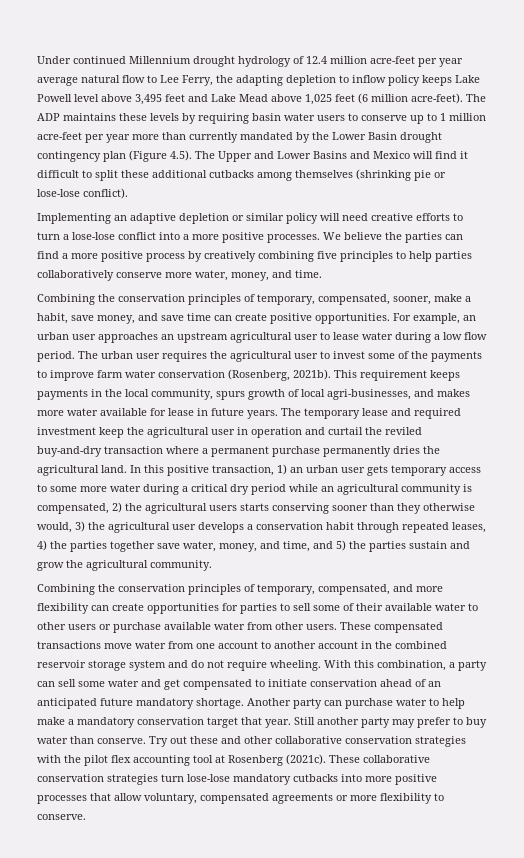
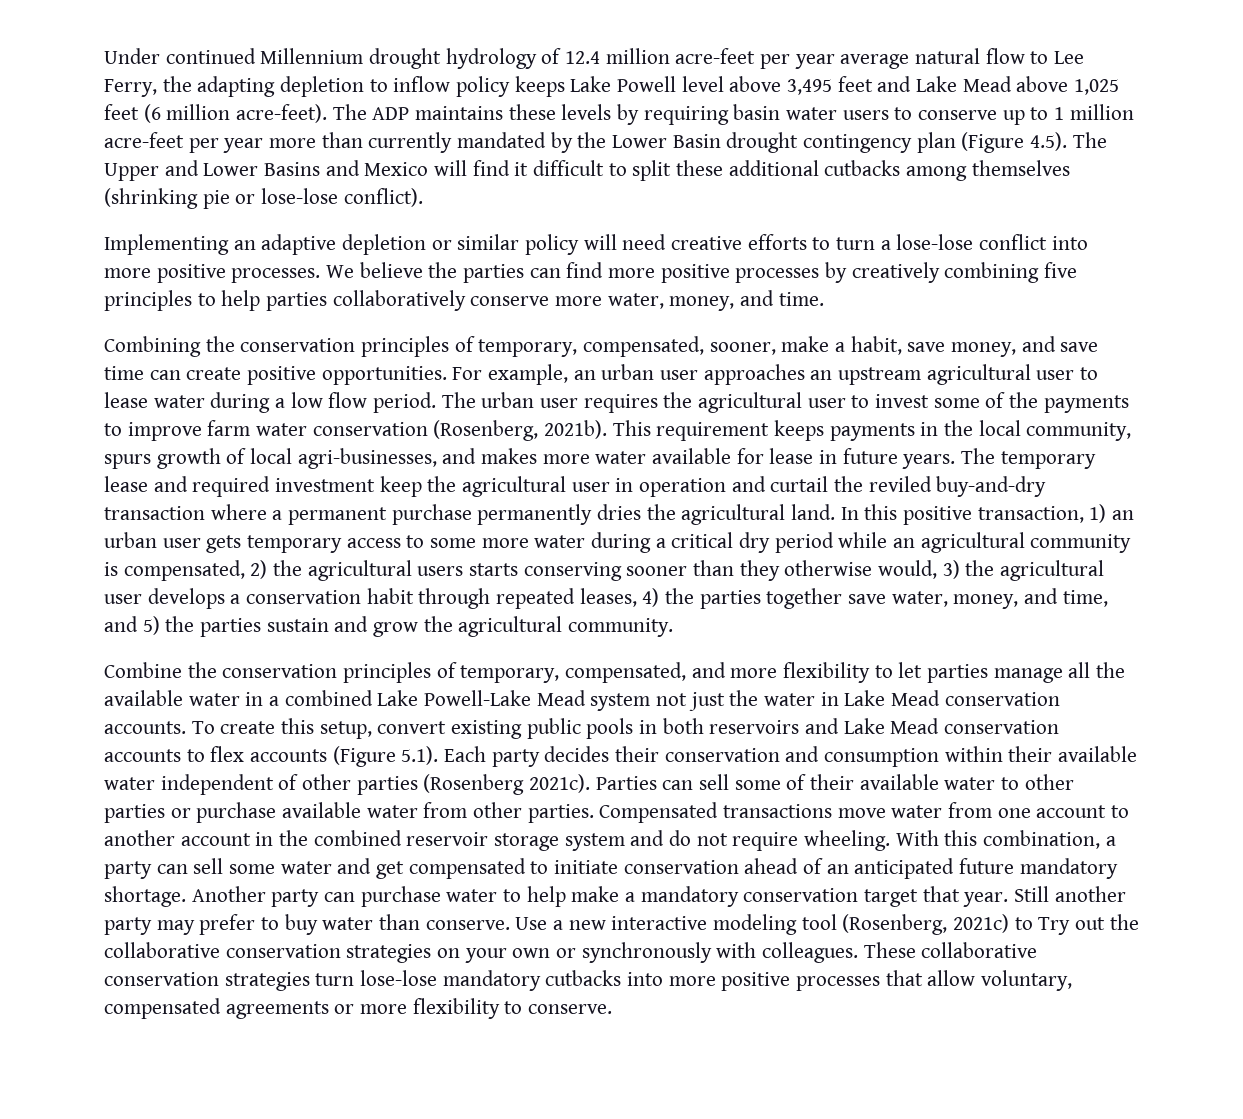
[183,234,189,240] a -> (1088, 243) none
[62,251,185,262] a more positive process -> [608,264,820,283] more positive processes
[37,584,95,595] Combining -> [104,662,182,678] Combine
[91,603,290,614] can create opportunities for parties to -> [874,662,1126,683] [104,690,1060,711] [104,718,1060,739] [104,746,1138,767] [104,774,694,795] to let parties manage all the available water in a combined Lake Powell-Lake Mead system not just the water in Lake Mead conservation accounts. To create this setup, convert existing public pools in both reservoirs and Lake Mead conservation accounts to flex accounts (Figure 5.1). Each party decides their conservation and consumption within their available water independent of other parties (Rosenberg 2021c). Parties can
[68,624,96,630] users -> [104,804,165,823] parties
[306,622,443,633] users. These compensated -> [527,802,719,823] parties. Compensated
[149,736,466,747] [37,754,326,766] Try out these and other collaborative conservation strategies with the pilot flex accounting tool at Rosenberg (2021c). -> [515,914,1139,935] [104,942,859,963] Use a new interactive modeling tool (Rosenberg, 2021c) to Try out the collaborative conservation strategies on your own or synchronously with colleagues.

